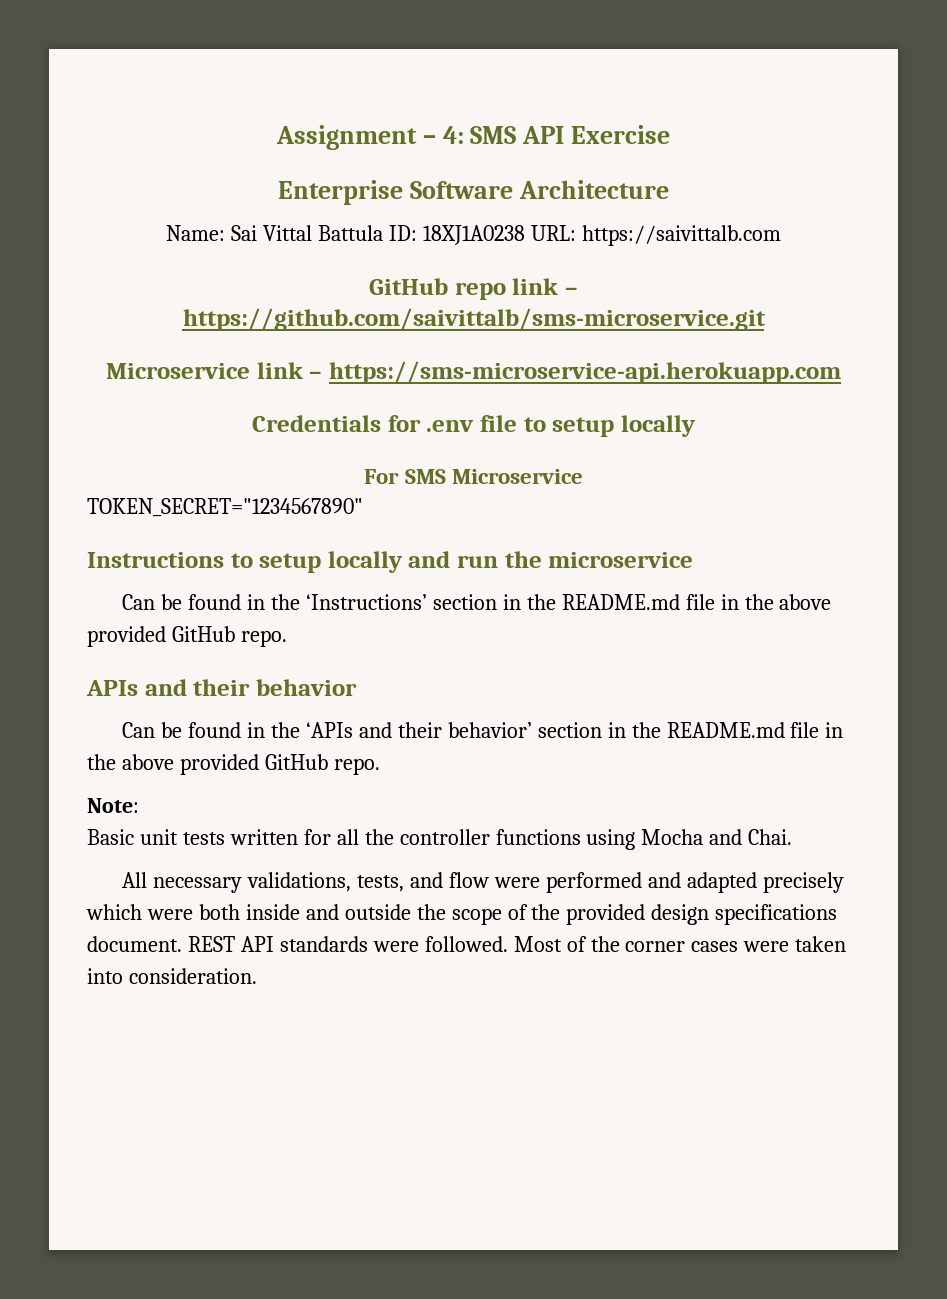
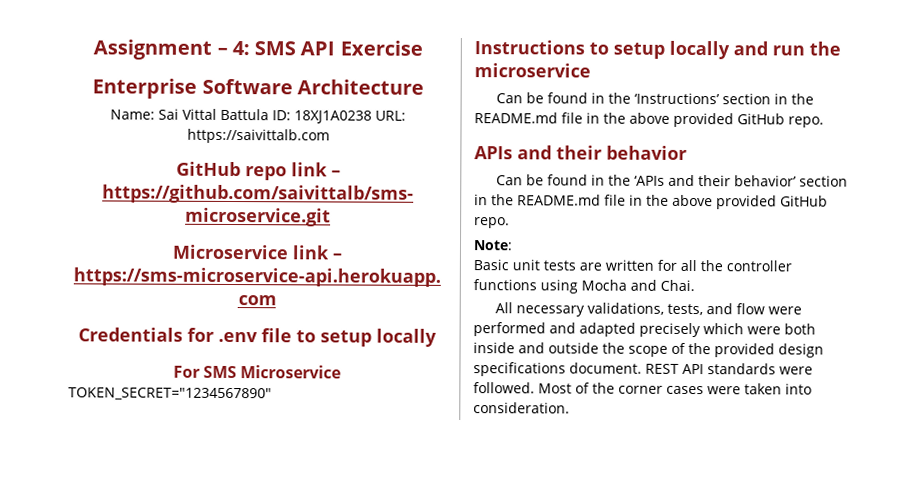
(225, 838) none -> [579,262,602,271] are

